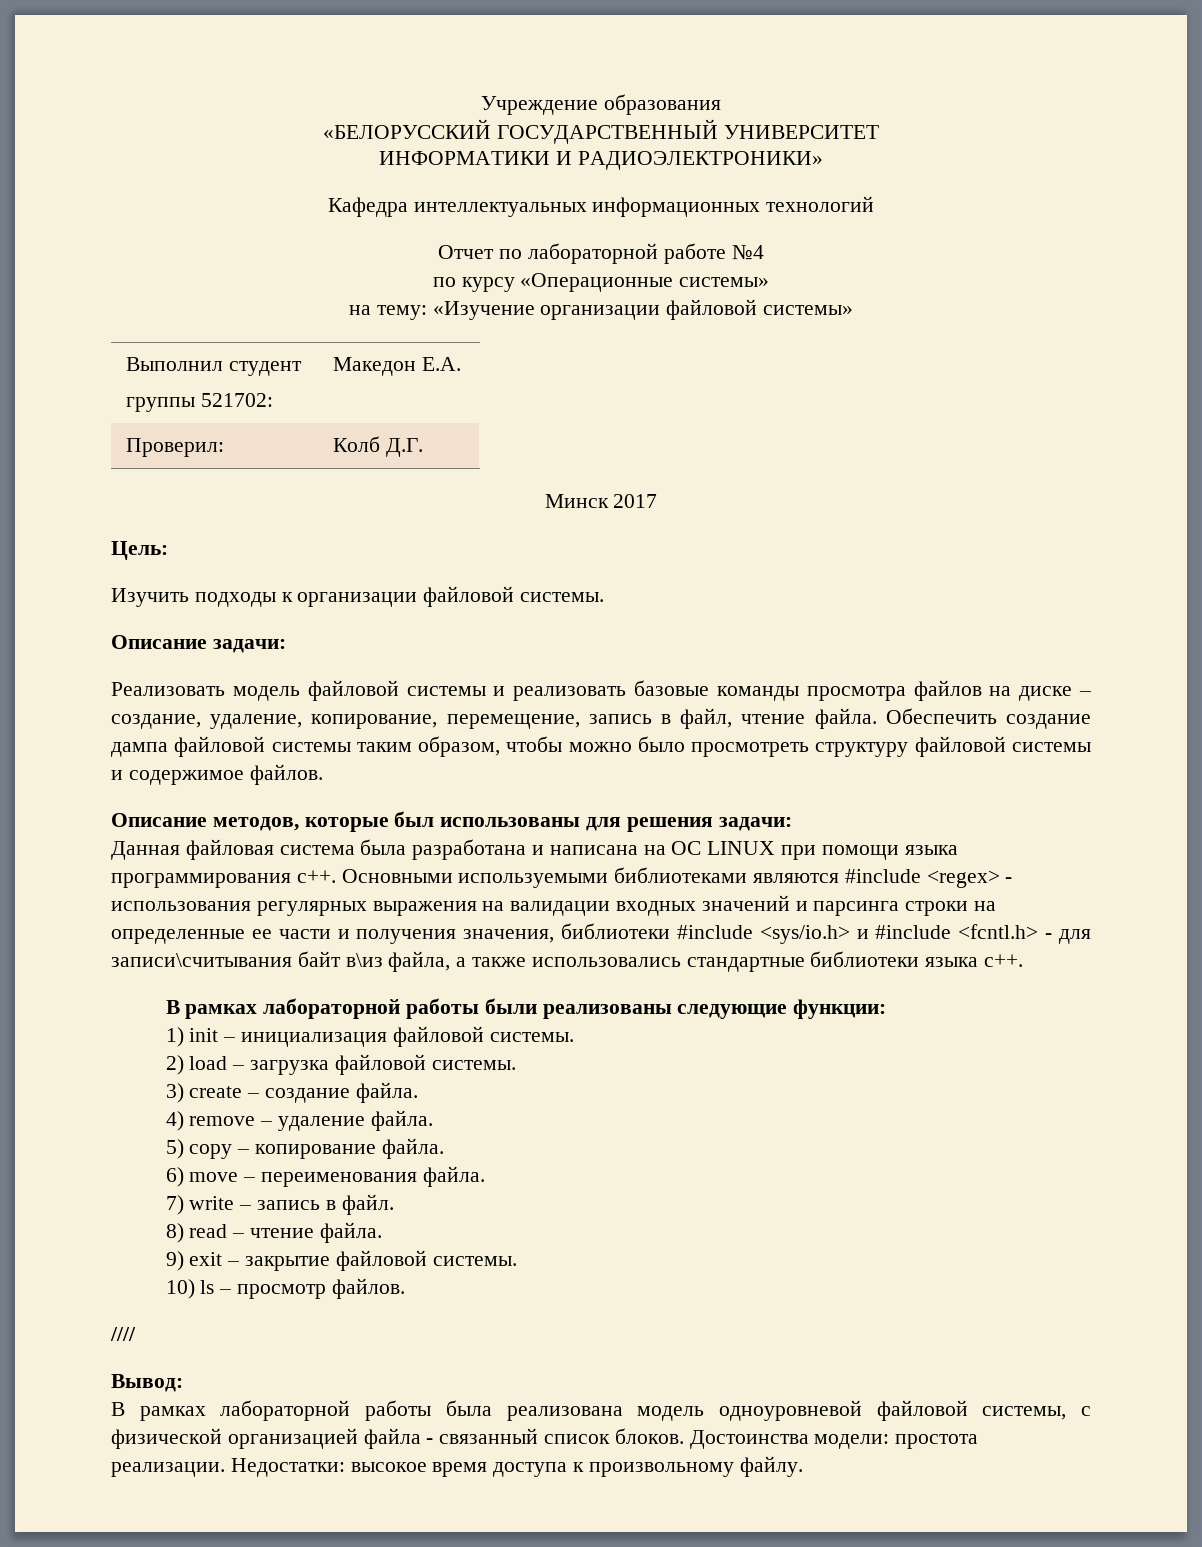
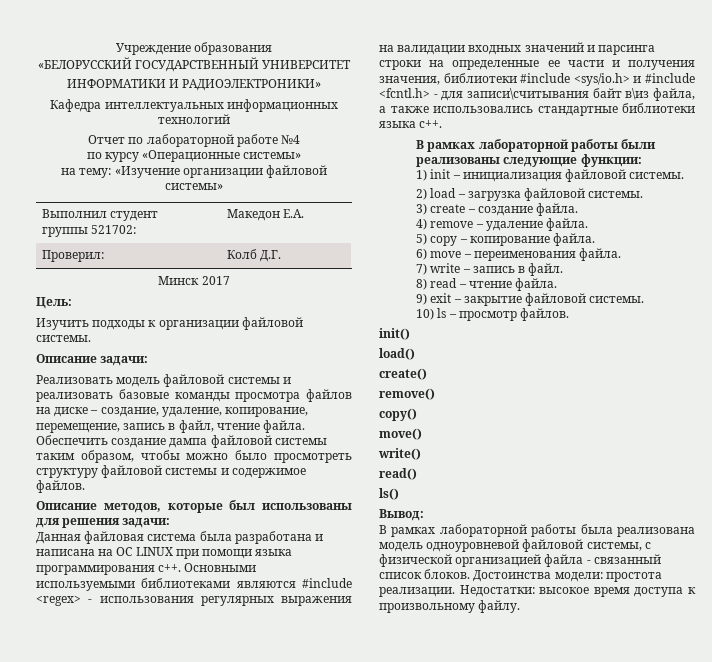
[110,1327,136,1341] //// -> [379,328,410,340] [379,348,415,360] [379,368,427,380] [379,388,435,400] [379,408,417,421] [379,428,422,440] [378,448,421,460] [379,468,417,480] [379,488,399,500] init() // load() // create() // remove() // copy() // move() // write() // read() // ls()

